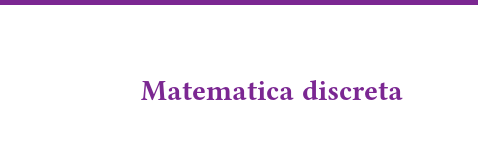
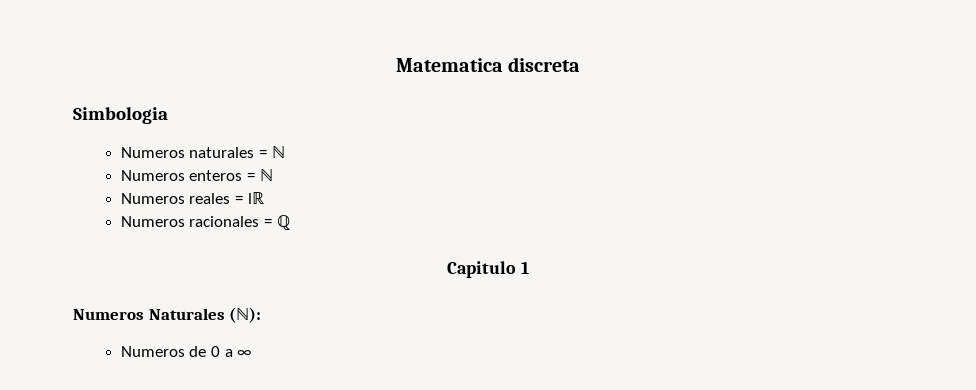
(403, 90) none -> [73,107,168,124] [120,146,285,158] [120,169,273,181] [120,192,264,204] [120,215,291,230] [447,261,529,278] [73,307,262,323] [120,346,253,357] // Simbologia // Numeros naturales = ℕ // Numeros enteros = ℕ // Numeros reales = lℝ // Numeros racionales = ℚ // Capitulo 1 // Numeros Naturales (ℕ): // Numeros de 0 a ∞

